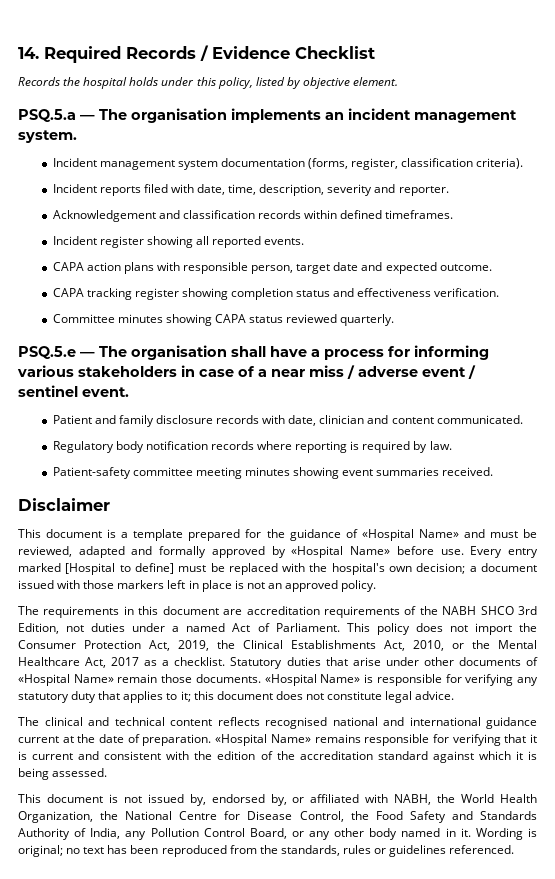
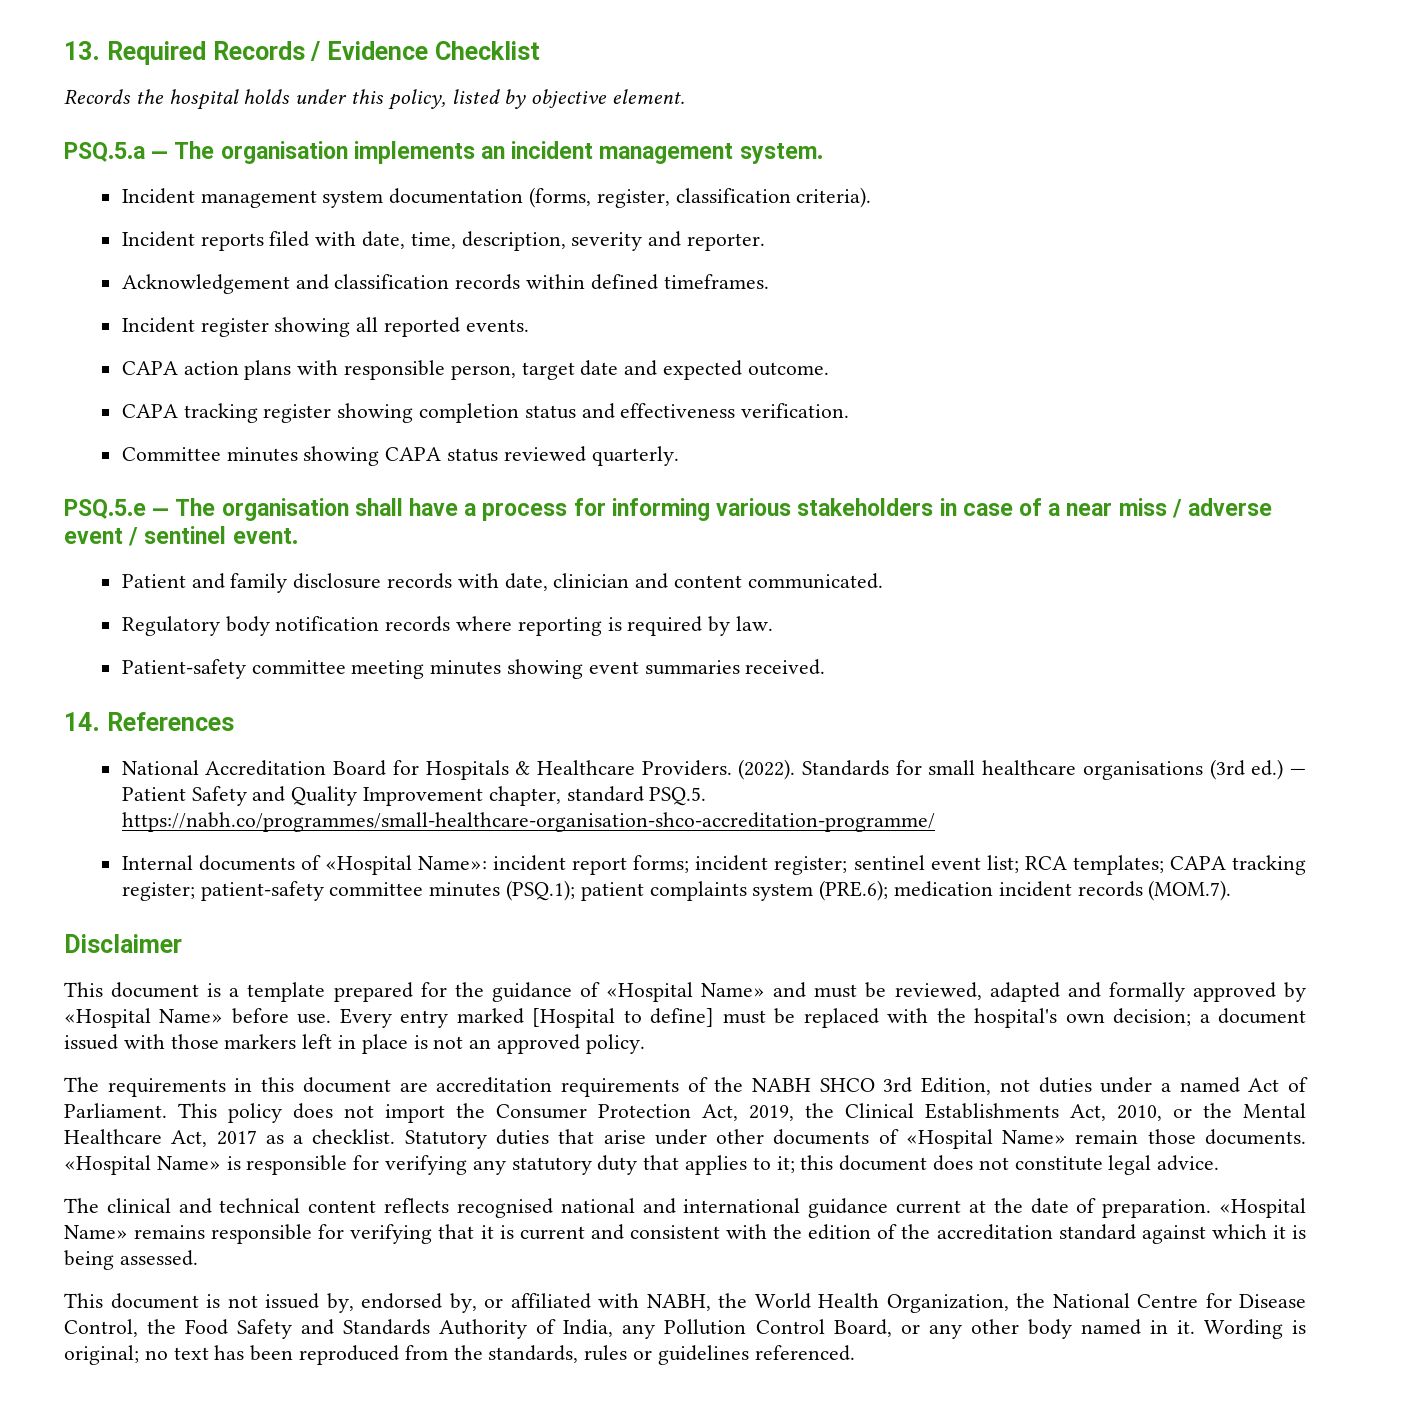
[18,47,39,59] 14. -> [64,41,100,60] 13.
(494, 471) none -> [64,712,234,731] [121,759,1306,780] [121,786,707,806] [121,812,935,832] [121,855,1306,875] [121,880,1232,901] // 14. References // National Accreditation Board for Hospitals & Healthcare Providers. (2022). Standards for small healthcare organisations (3rd ed.) — Patient Safety and Quality Improvement chapter, standard PSQ.5. https://nabh.co/programmes/small-healthcare-organisation-shco-accreditation-programme/ // Internal documents of «Hospital Name»: incident report forms; incident register; sentinel event list; RCA templates; CAPA tracking register; patient-safety committee minutes (PSQ.1); patient complaints system (PRE.6); medication incident records (MOM.7).

